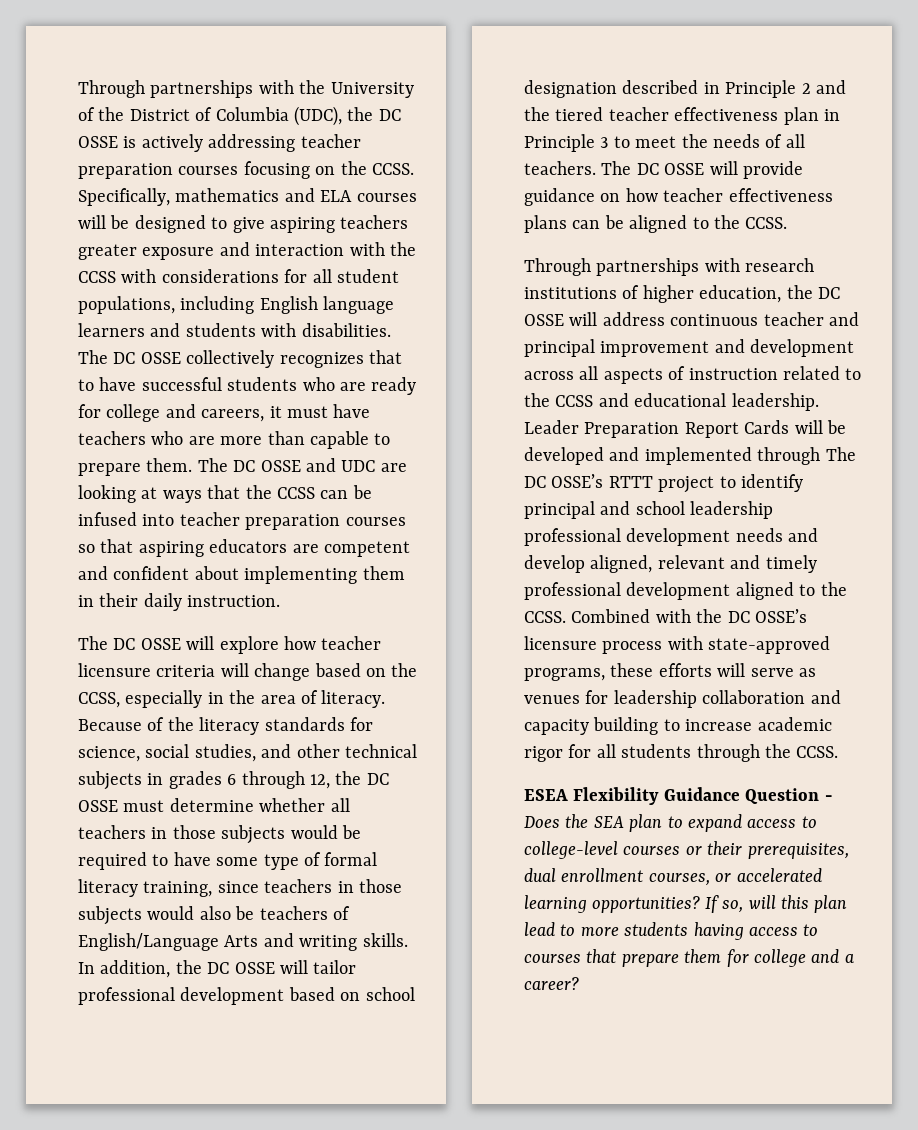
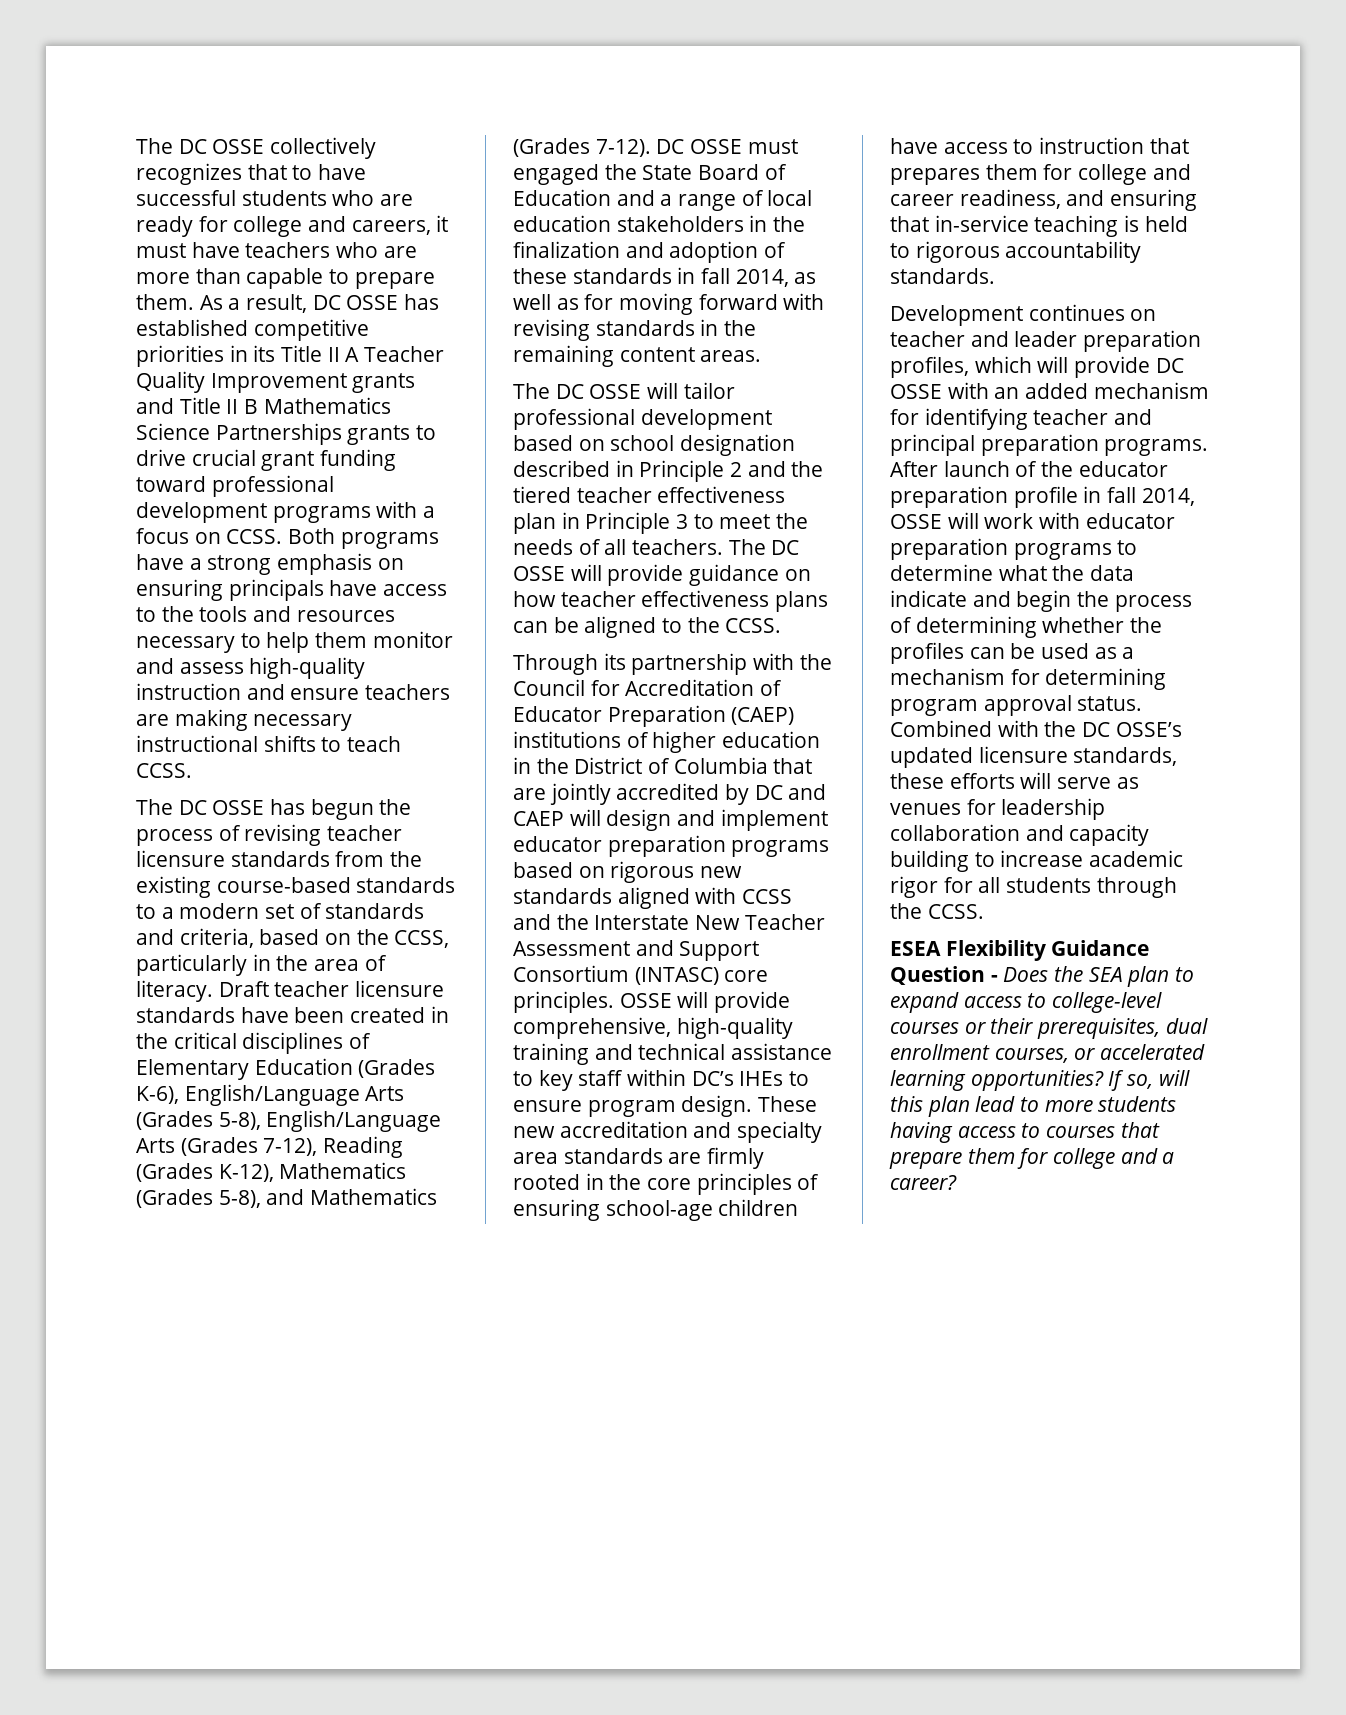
[78,80,414,98] [78,106,401,126] [78,134,361,152] [78,161,414,179] [78,188,417,206] [78,215,409,233] [78,242,416,260] [78,269,399,283] [78,296,395,314] [78,323,391,337] Through partnerships with the University of the District of Columbia (UDC), the DC OSSE is actively addressing teacher preparation courses focusing on the CCSS. Specifically, mathematics and ELA courses will be designed to give aspiring teachers greater exposure and interaction with the CCSS with considerations for all student populations, including English language learners and students with disabilities. -> (136, 146) none
[197,458,407,472] [78,485,372,503] [78,512,406,530] [78,539,410,557] [78,566,405,584] [78,593,281,611] [78,636,382,654] [78,663,311,681] The DC OSSE and UDC are looking at ways that the CCSS can be infused into teacher preparation courses so that aspiring educators are competent and confident about implementing them in their daily instruction. // The DC OSSE will explore how teacher licensure criteria will change -> [199,294,440,313] [136,319,369,341] [136,345,445,367] [136,371,416,393] [136,397,391,414] [136,423,437,445] [136,449,397,471] [136,475,334,497] [136,501,436,523] [136,528,439,549] [136,553,404,575] [136,579,448,601] [136,606,395,622] [136,631,453,653] [136,657,366,679] [136,683,451,700] [136,709,353,731] [136,735,402,752] [136,763,192,778] [136,799,412,820] [136,824,403,846] [136,850,423,867] [136,876,456,898] [136,903,425,919] [136,928,254,948] As a result, DC OSSE has established competitive priorities in its Title II A Teacher Quality Improvement grants and Title II B Mathematics Science Partnerships grants to drive crucial grant funding toward professional development programs with a focus on CCSS. Both programs have a strong emphasis on ensuring principals have access to the tools and resources necessary to help them monitor and assess high-quality instruction and ensure teachers are making necessary instructional shifts to teach CCSS. // The DC OSSE has begun the process of revising teacher licensure standards from the existing course-based standards to a modern set of standards and criteria,
[125,690,203,708] especially -> [136,954,247,976] particularly
[78,717,373,735] [78,744,417,762] [78,771,389,790] [78,798,350,812] [78,825,361,844] [78,852,378,870] [78,879,402,897] [78,906,350,925] [78,933,408,951] [78,960,202,978] Because of the literacy standards for science, social studies, and other technical subjects in grades 6 through 12, the DC OSSE must determine whether all teachers in those subjects would be required to have some type of formal literacy training, since teachers in those subjects would also be teachers of English/Language Arts and writing skills. In addition, the -> [218,980,444,997] [136,1006,449,1023] [136,1032,372,1054] [136,1058,436,1080] [136,1084,405,1106] [136,1110,442,1132] [136,1136,404,1158] [136,1162,407,1182] [136,1188,438,1208] [513,138,798,157] [513,164,787,185] [513,189,813,211] [513,215,806,232] [513,241,787,263] [513,267,817,287] [513,293,825,315] [513,319,757,341] [513,345,762,367] [513,383,550,399] Draft teacher licensure standards have been created in the critical disciplines of Elementary Education (Grades K-6), English/Language Arts (Grades 5-8), English/Language Arts (Grades 7-12), Reading (Grades K-12), Mathematics (Grades 5-8), and Mathematics (Grades 7-12). DC OSSE must engaged the State Board of Education and a range of local education stakeholders in the finalization and adoption of these standards in fall 2014, as well as for moving forward with revising standards in the remaining content areas. // The
[596,258,815,276] [524,285,840,303] [524,312,859,326] [524,339,855,357] [524,366,862,384] [524,393,819,411] [524,420,846,438] [524,447,856,465] [524,474,803,493] [524,501,774,519] [524,528,819,546] [524,555,817,573] [524,582,847,600] [524,611,566,623] partnerships with research institutions of higher education, the DC OSSE will address continuous teacher and principal improvement and development across all aspects of instruction related to the CCSS and educational leadership. Leader Preparation Report Cards will be developed and implemented through The DC OSSE’s RTTT project to identify principal and school leadership professional development needs and develop aligned, relevant and timely professional development aligned to the CCSS. -> [603,653,832,675] [513,679,783,696] [513,705,795,727] [513,731,821,753] [513,757,813,774] [513,783,827,805] [513,809,828,831] [513,835,830,857] [513,861,743,883] [513,887,793,909] [513,914,825,930] [513,940,760,961] [513,965,769,985] [513,991,791,1013] [513,1017,793,1039] [513,1043,833,1065] [513,1069,810,1091] [513,1095,818,1117] [513,1121,823,1143] [513,1147,765,1169] [513,1173,820,1195] [513,1199,799,1221] [890,137,1189,154] [890,164,1191,185] [890,189,1198,211] [890,215,1188,237] [890,241,1142,263] [890,268,995,284] [890,304,1157,326] [890,330,1202,352] [890,356,1184,378] [890,382,1209,399] [890,408,1153,430] [890,434,1209,456] [890,461,1168,477] [890,486,1195,508] [890,512,1175,529] [890,538,1138,560] [890,564,1135,581] [890,590,1192,612] [890,616,1163,638] [890,642,1135,664] [890,668,1167,690] [890,695,1143,716] its partnership with the Council for Accreditation of Educator Preparation (CAEP) institutions of higher education in the District of Columbia that are jointly accredited by DC and CAEP will design and implement educator preparation programs based on rigorous new standards aligned with CCSS and the Interstate New Teacher Assessment and Support Consortium (INTASC) core principles. OSSE will provide comprehensive, high-quality training and technical assistance to key staff within DC’s IHEs to ensure program design. These new accreditation and specialty area standards are firmly rooted in the core principles of ensuring school-age children have access to instruction that prepares them for college and career readiness, and ensuring that in-service teaching is held to rigorous accountability standards. // Development continues on teacher and leader preparation profiles, which will provide DC OSSE with an added mechanism for identifying teacher and principal preparation programs. After launch of the educator preparation profile in fall 2014, OSSE will work with educator preparation programs to determine what the data indicate and begin the process of determining whether the profiles can be used as a mechanism for determining program approval status.
[524,636,831,654] [524,668,605,681] licensure process with state-approved programs, -> [890,746,1178,768] updated licensure standards,

